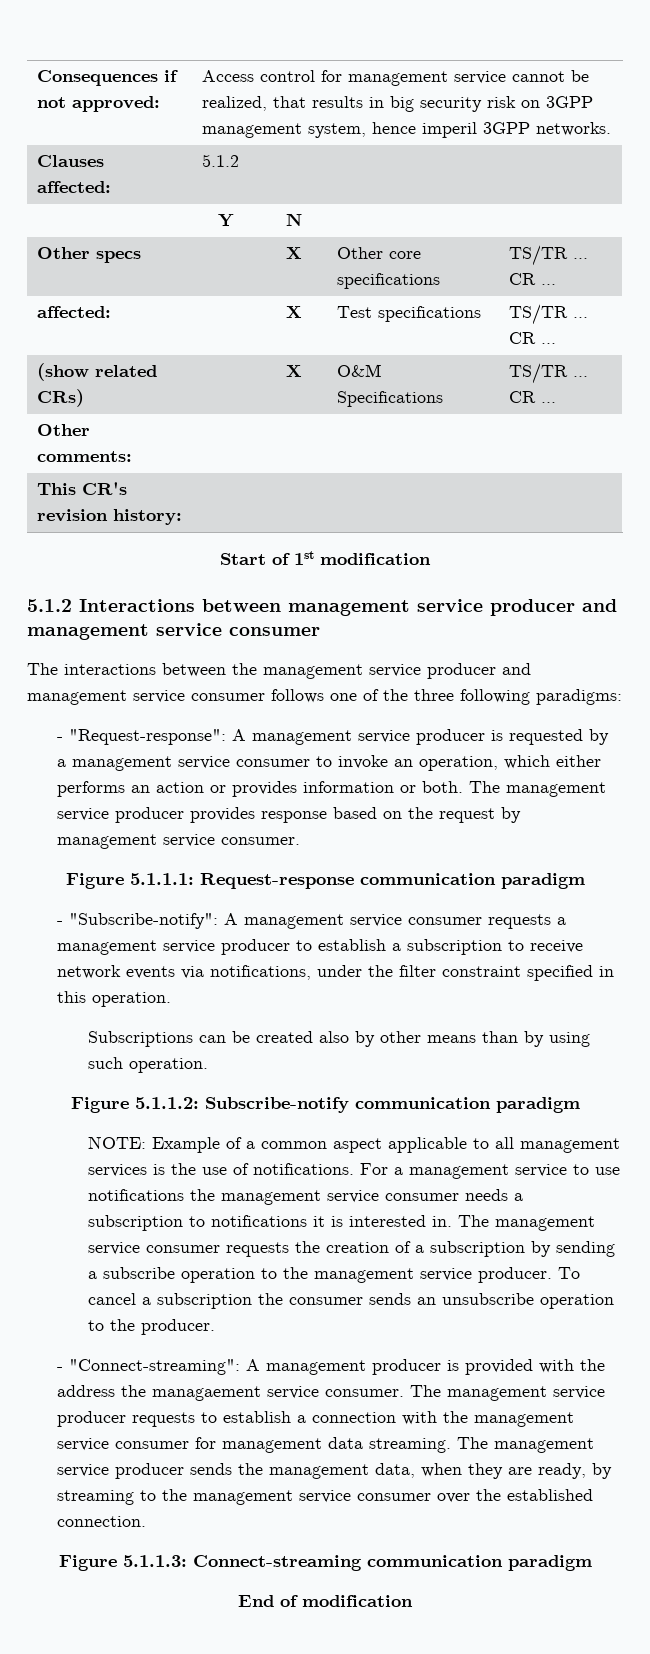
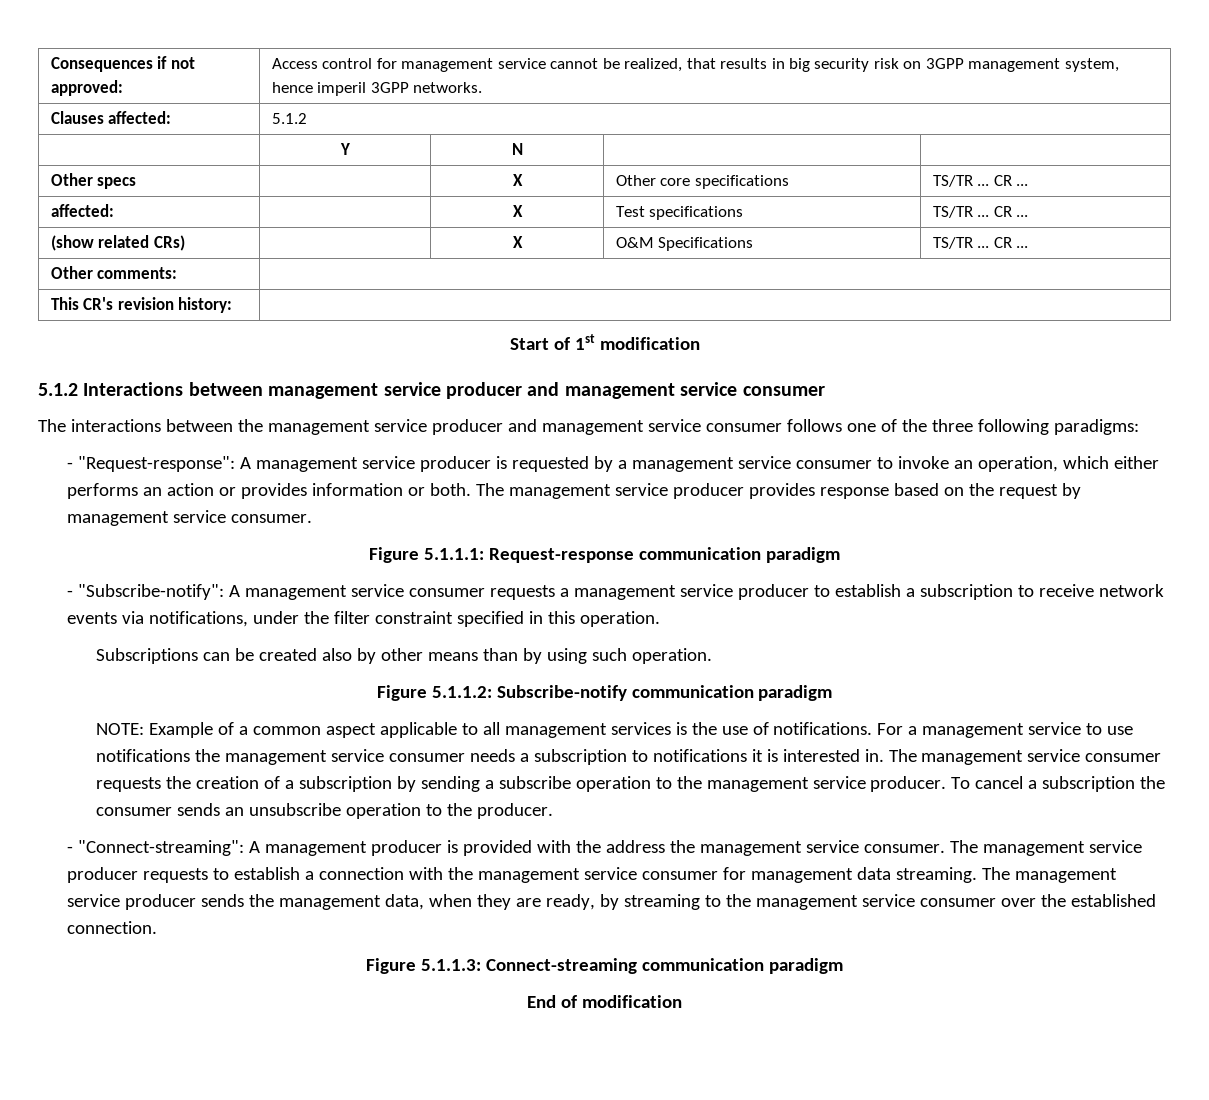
[152,1386,262,1401] managaement -> [699,841,802,856] management

